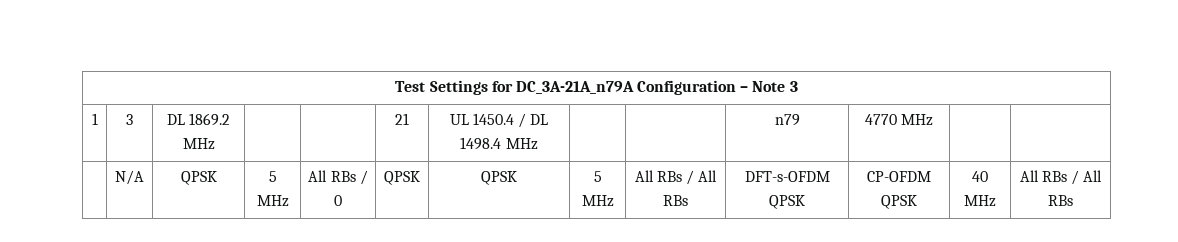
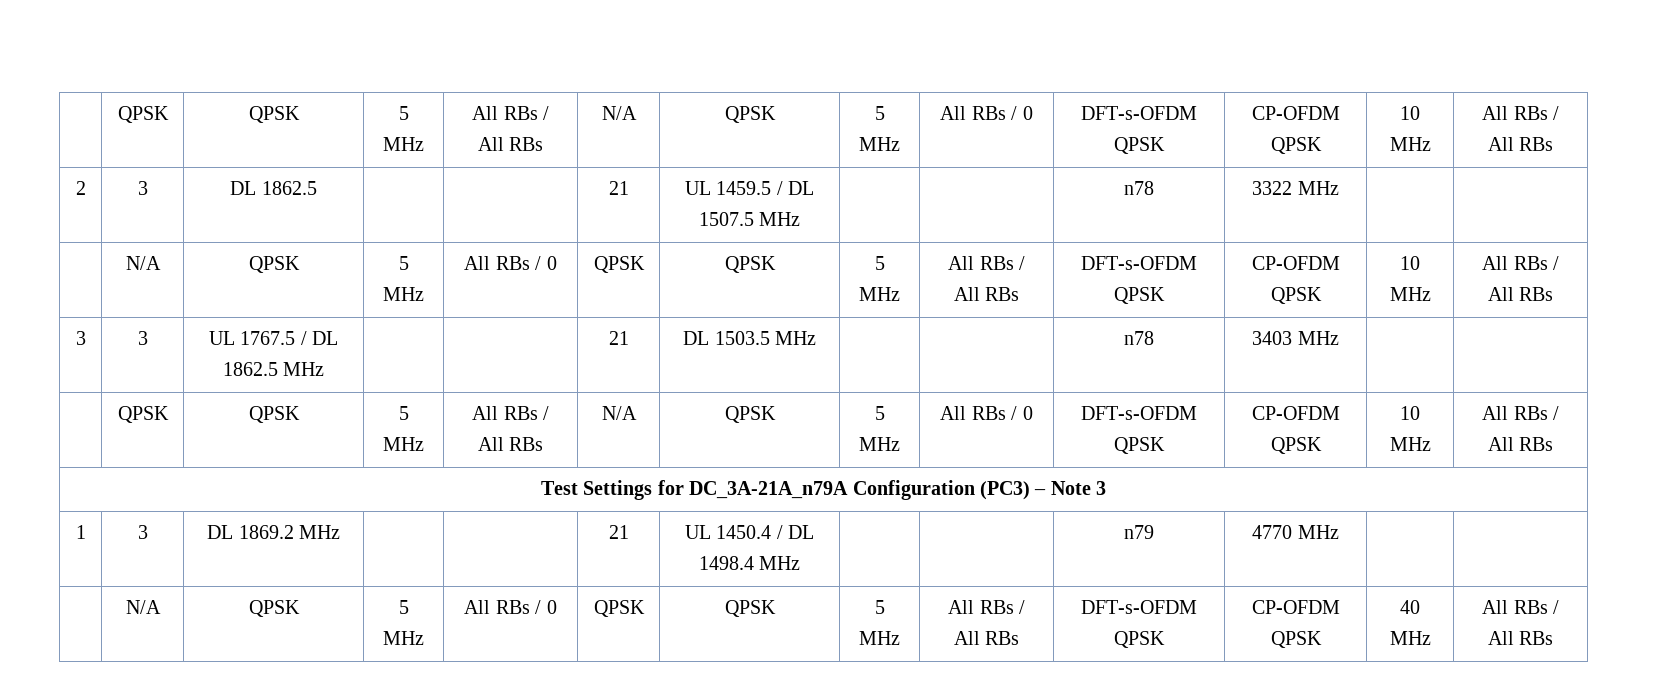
(395, 86) none -> [117,106,169,123] [248,106,300,123] [398,106,409,120] [383,137,424,151] [472,106,549,120] [477,137,544,151] [601,106,637,120] [724,106,776,123] [874,106,885,120] [859,137,900,151] [940,106,1033,120] [1081,106,1197,120] [1114,137,1165,154] [1251,106,1340,120] [1270,137,1322,154] [1400,106,1420,120] [1389,137,1431,151] [1482,106,1559,120] [1487,137,1554,151] [75,181,86,195] [137,181,148,195] [230,181,317,195] [608,181,629,195] [684,181,815,195] [698,212,801,226] [1124,181,1154,195] [1252,181,1339,195] [125,256,161,270] [248,256,300,273] [398,256,409,270] [383,287,424,301] [464,256,557,270] [593,256,645,273] [724,256,776,273] [874,256,885,270] [859,287,900,301] [948,256,1025,270] [953,287,1020,301] [1081,256,1197,270] [1114,287,1165,304] [1251,256,1340,270] [1270,287,1322,304] [1400,256,1420,270] [1389,287,1431,301] [1482,256,1559,270] [1487,287,1554,301] [75,331,86,345] [137,331,148,345] [208,331,339,345] [222,362,325,376] [608,331,629,345] [683,331,816,345] [1124,331,1154,345] [1252,331,1339,345] [117,406,169,423] [248,406,300,423] [398,406,409,420] [383,437,424,451] [472,406,549,420] [477,437,544,451] [601,406,637,420] [724,406,776,423] [874,406,885,420] [859,437,900,451] [940,406,1033,420] [1081,406,1197,420] [1114,437,1165,454] [1251,406,1340,420] [1270,437,1322,454] [1400,406,1420,420] [1389,437,1431,451] [1482,406,1559,420] [1487,437,1554,451] | QPSK | QPSK | 5 MHz | All RBs / All RBs | N/A | QPSK | 5 MHz | All RBs / 0 | DFT-s-OFDM QPSK | CP-OFDM QPSK | 10 MHz | All RBs / All RBs // 2 | 3 | DL 1862.5 | | | 21 | UL 1459.5 / DL 1507.5 MHz | | | n78 | 3322 MHz | | // | N/A | QPSK | 5 MHz | All RBs / 0 | QPSK | QPSK | 5 MHz | All RBs / All RBs | DFT-s-OFDM QPSK | CP-OFDM QPSK | 10 MHz | All RBs / All RBs // 3 | 3 | UL 1767.5 / DL 1862.5 MHz | | | 21 | DL 1503.5 MHz | | | n78 | 3403 MHz | | // | QPSK | QPSK | 5 MHz | All RBs / All RBs | N/A | QPSK | 5 MHz | All RBs / 0 | DFT-s-OFDM QPSK | CP-OFDM QPSK | 10 MHz | All RBs / All RBs //
(737, 87) none -> [979,481,1030,500] (PC3)

